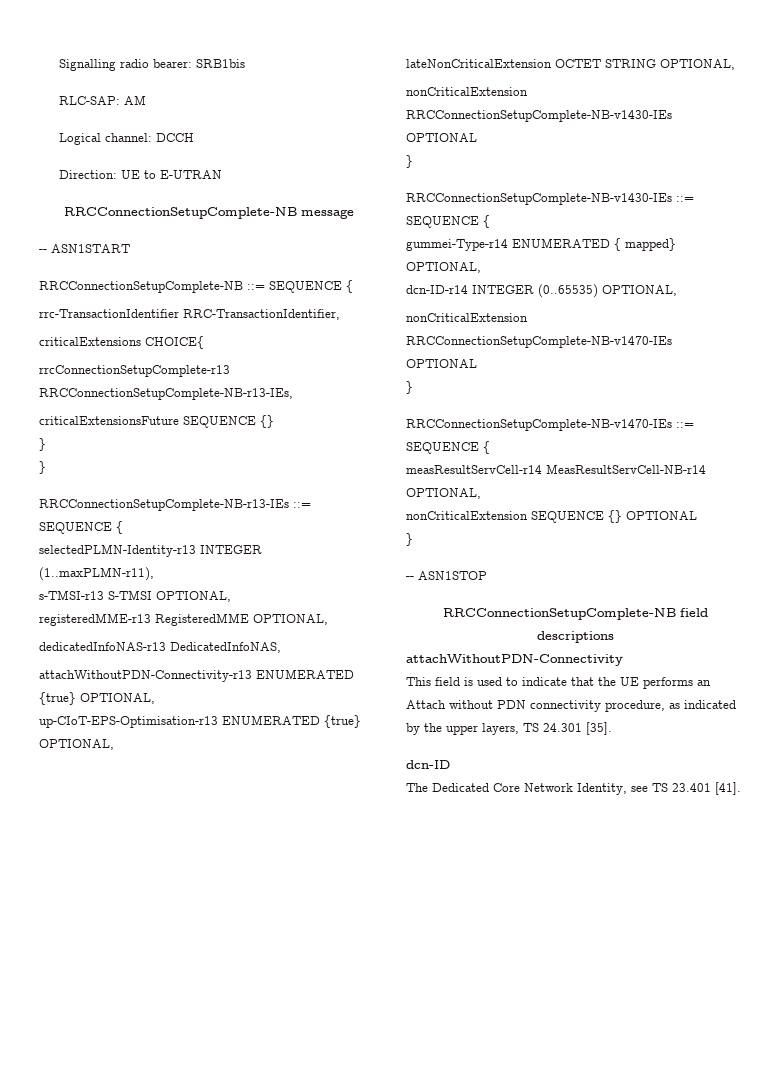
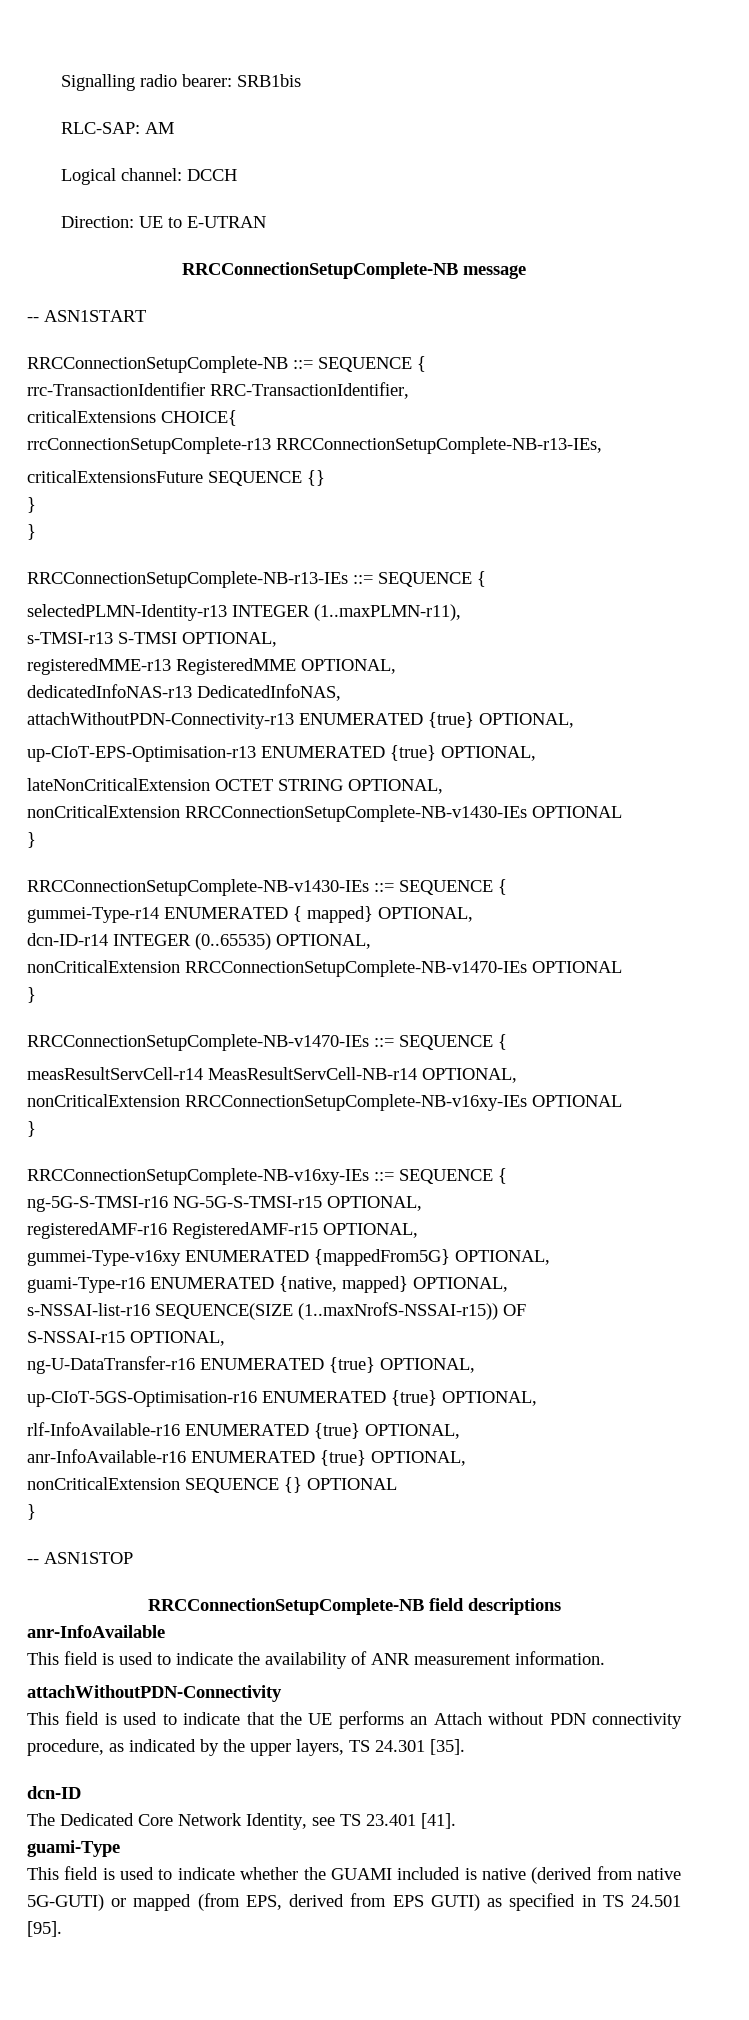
(481, 493) none -> [27,1094,622,1111] [27,1121,36,1137] [27,1168,507,1185] [27,1196,422,1212] [27,1222,418,1239] [27,1249,550,1266] [27,1276,508,1293] [27,1302,526,1320] [27,1331,225,1346] [27,1356,475,1374] [27,1390,537,1407] [27,1422,460,1439] [27,1449,466,1466] // nonCriticalExtension RRCConnectionSetupComplete-NB-v16xy-IEs OPTIONAL // } // RRCConnectionSetupComplete-NB-v16xy-IEs ::= SEQUENCE { // ng-5G-S-TMSI-r16 NG-5G-S-TMSI-r15 OPTIONAL, // registeredAMF-r16 RegisteredAMF-r15 OPTIONAL, // gummei-Type-v16xy ENUMERATED {mappedFrom5G} OPTIONAL, // guami-Type-r16 ENUMERATED {native, mapped} OPTIONAL, // s-NSSAI-list-r16 SEQUENCE(SIZE (1..maxNrofS-NSSAI-r15)) OF // S-NSSAI-r15 OPTIONAL, // ng-U-DataTransfer-r16 ENUMERATED {true} OPTIONAL, // up-CIoT-5GS-Optimisation-r16 ENUMERATED {true} OPTIONAL, // rlf-InfoAvailable-r16 ENUMERATED {true} OPTIONAL, // anr-InfoAvailable-r16 ENUMERATED {true} OPTIONAL,
(614, 637) none -> [27,1625,165,1638] [27,1651,605,1669] // anr-InfoAvailable // This field is used to indicate the availability of ANR measurement information.
(741, 788) none -> [27,1840,120,1857] [27,1866,681,1884] [27,1893,682,1911] [27,1921,62,1937] // guami-Type // This field is used to indicate whether the GUAMI included is native (derived from native 5G-GUTI) or mapped (from EPS, derived from EPS GUTI) as specified in TS 24.501 [95].

